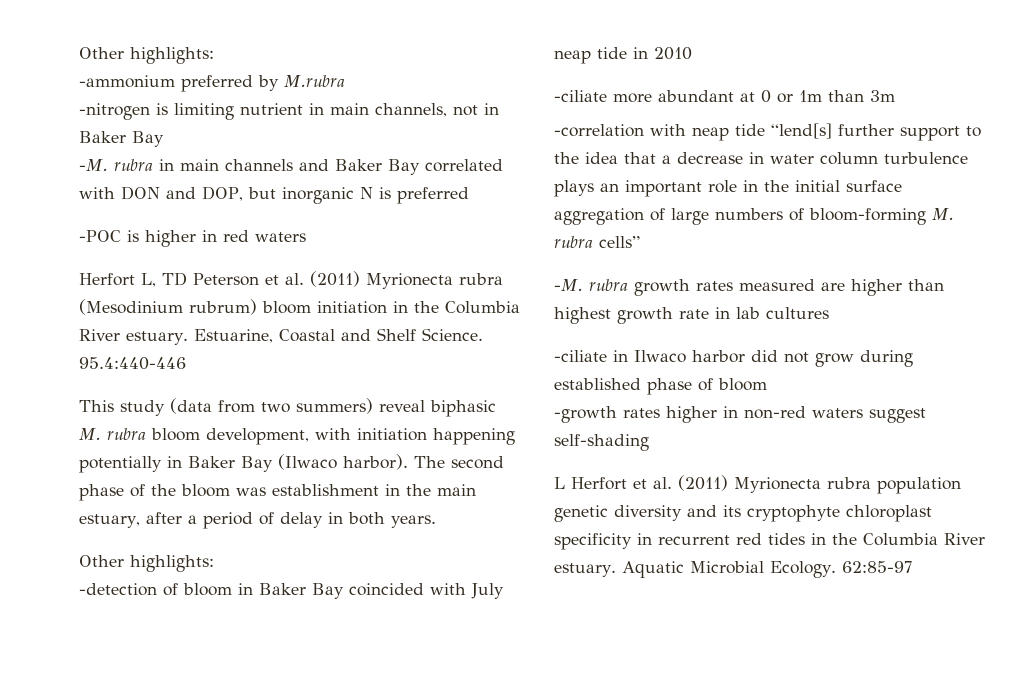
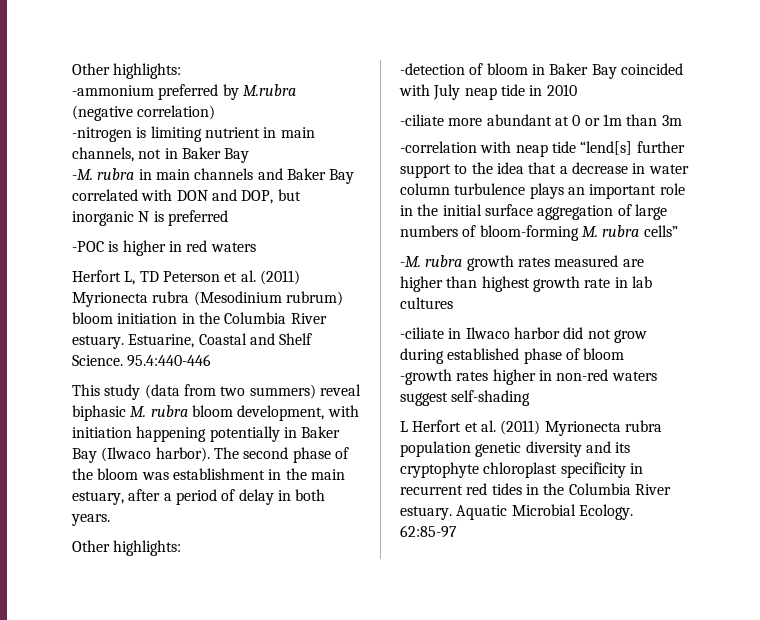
(345, 81) none -> [72,105,216,121] (negative correlation)

